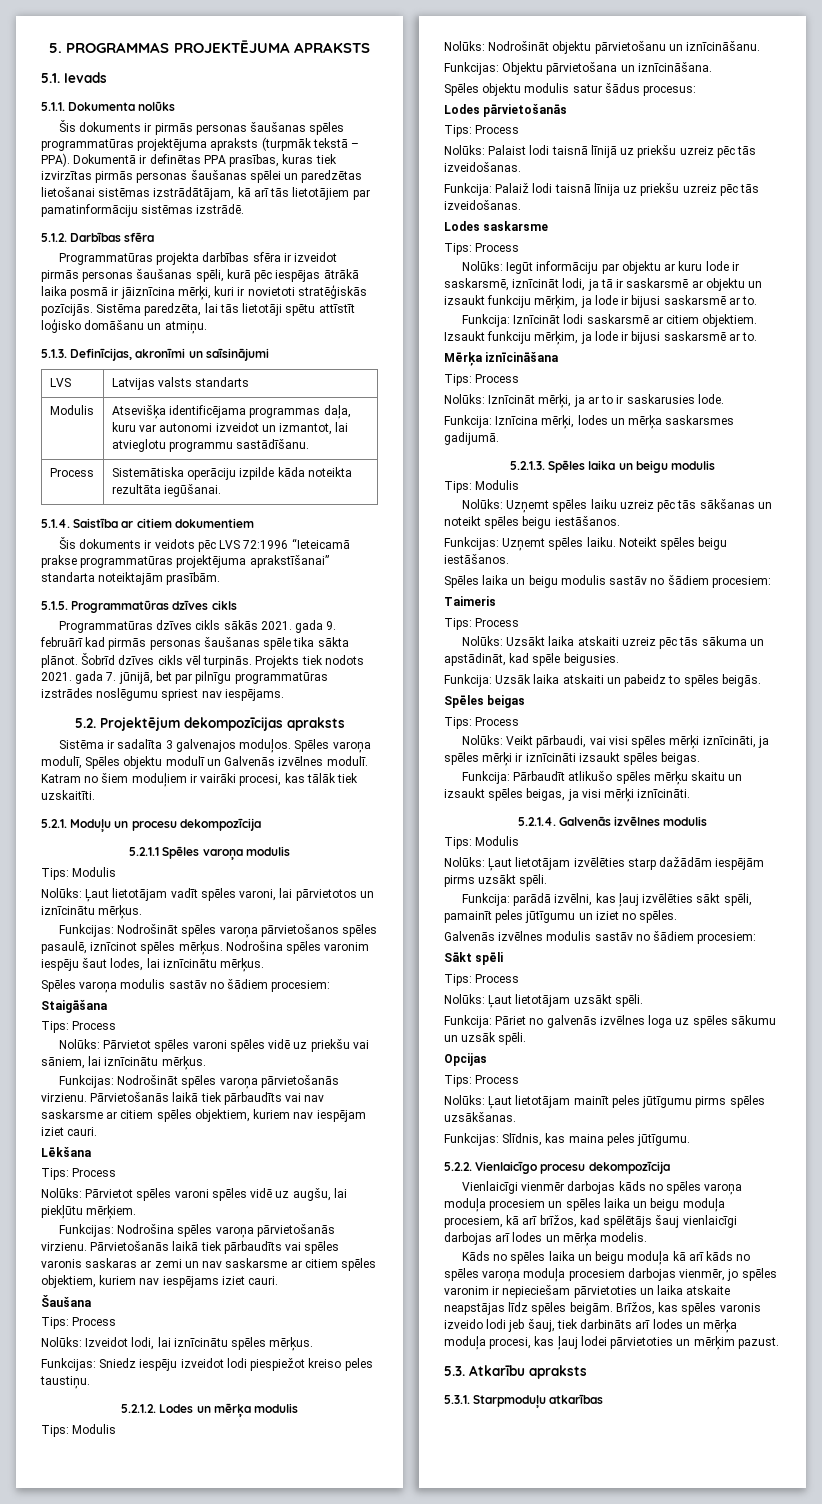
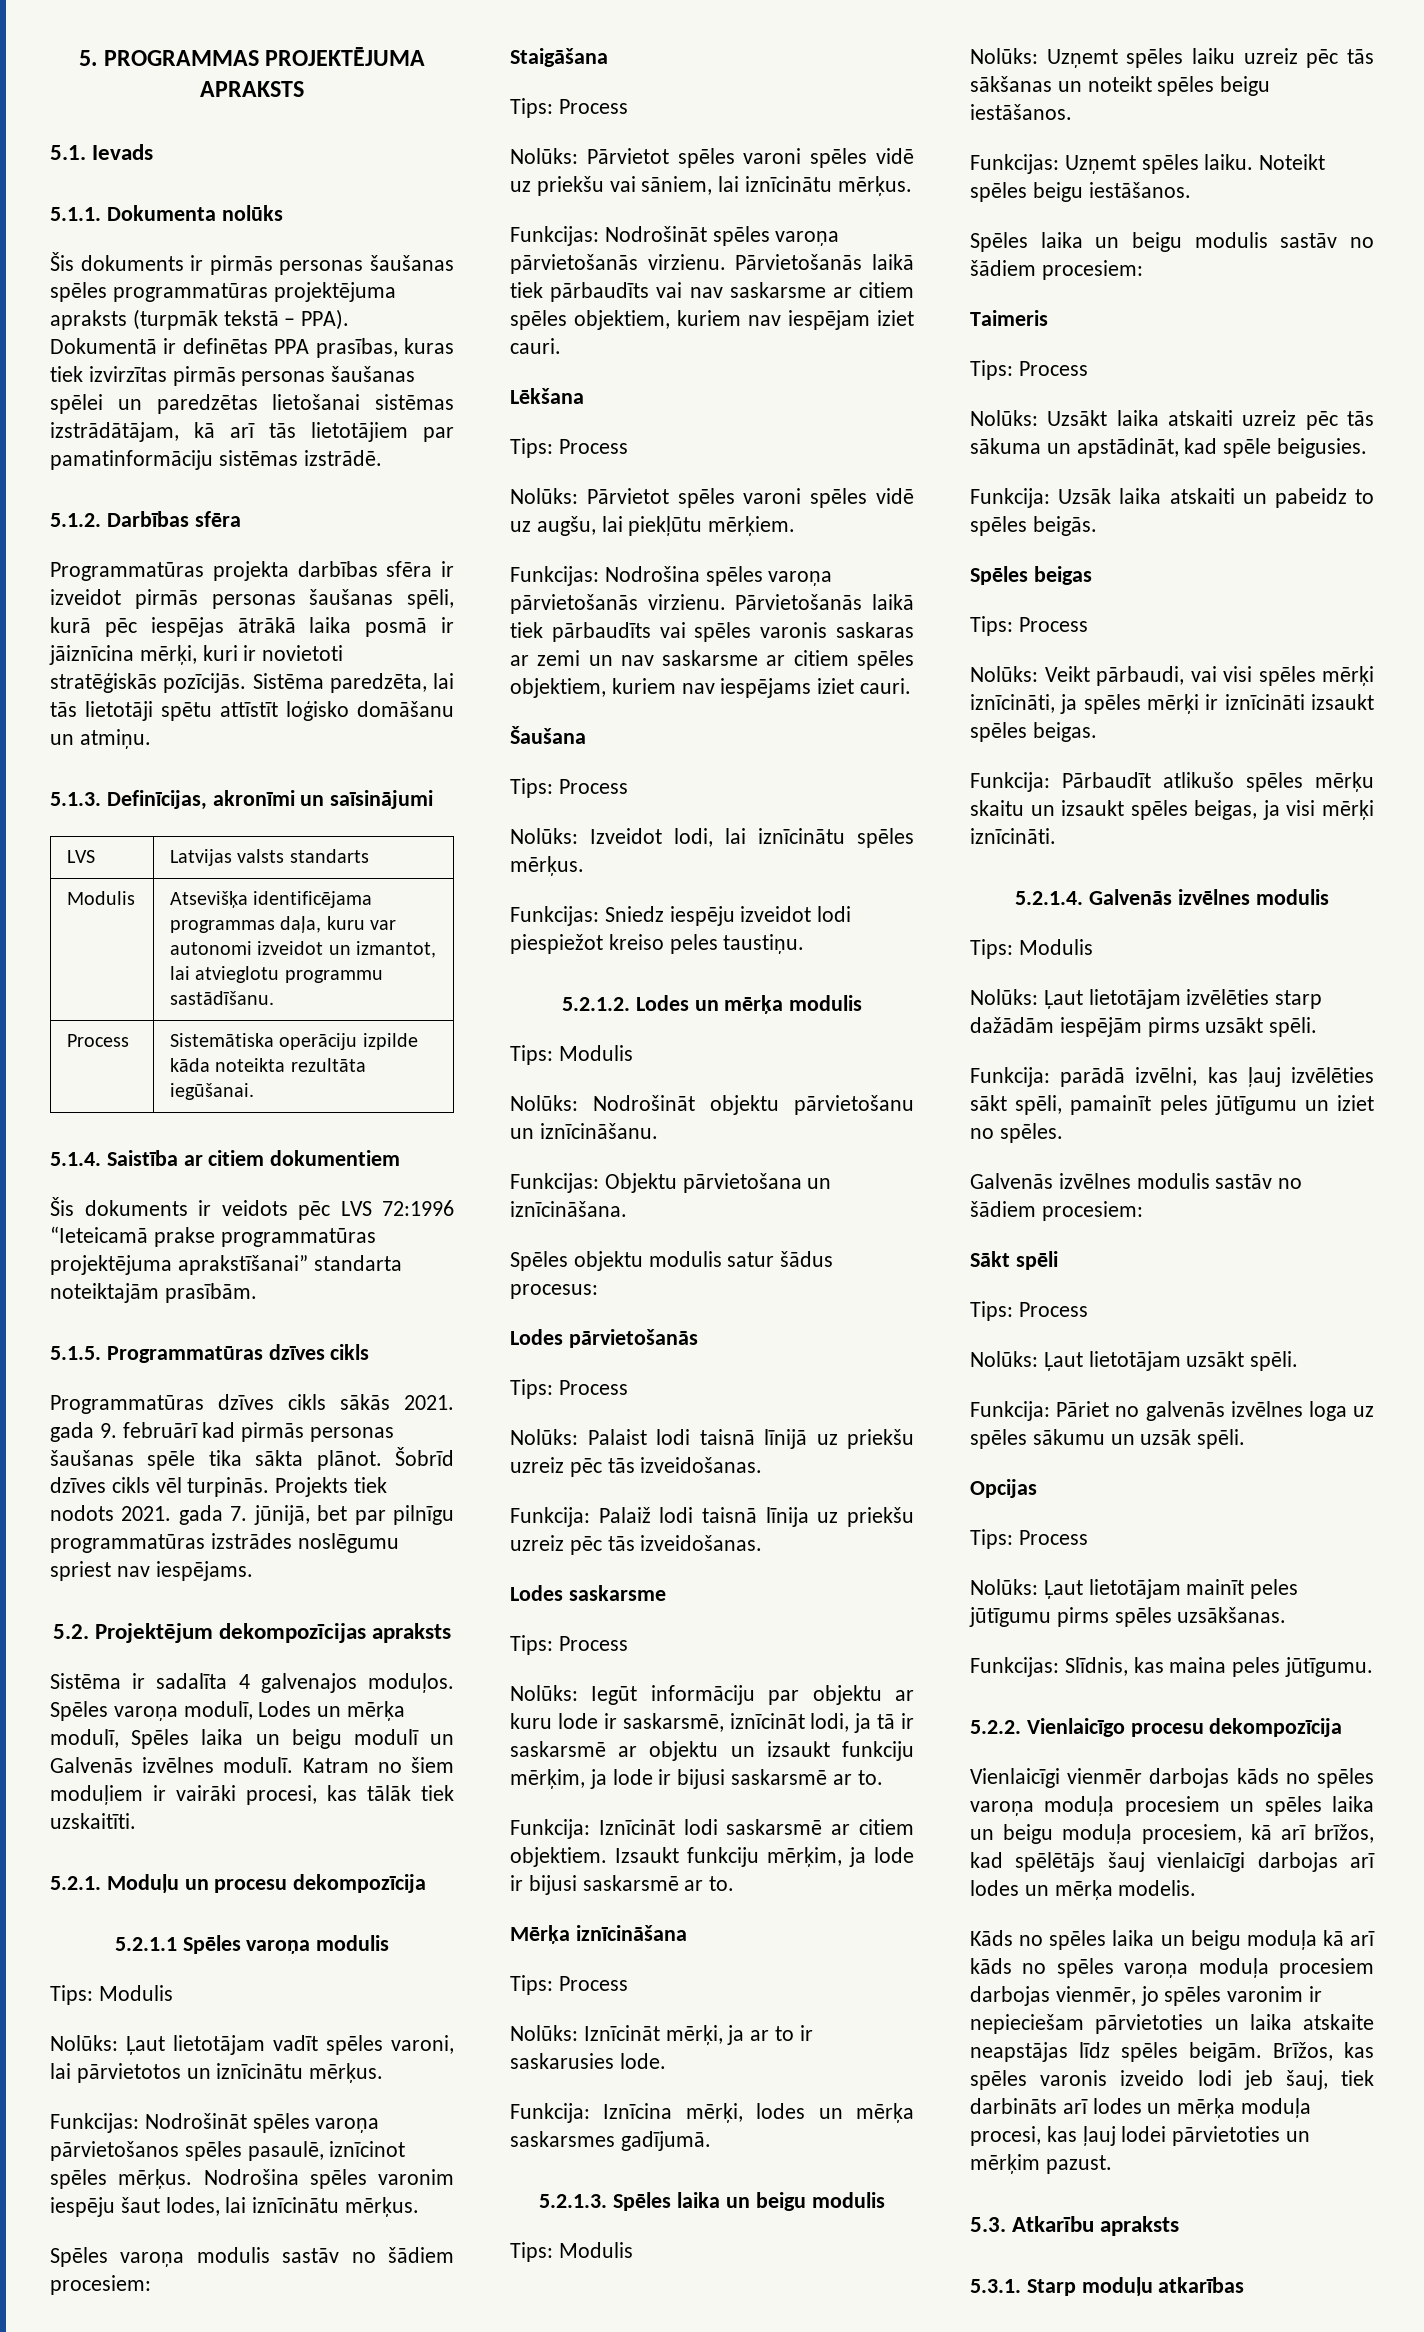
[165,740,173,749] 3 -> [238,1674,250,1689] 4
[85,756,163,769] Spēles objektu -> [258,1701,406,1721] [50,1729,342,1749] Lodes un mērķa modulī, Spēles laika un beigu
[444,432,499,445] gadijumā. -> [620,2131,711,2151] gadījumā.
[473,1395,547,1408] Starpmoduļu -> [1026,2277,1153,2296] Starp moduļu

